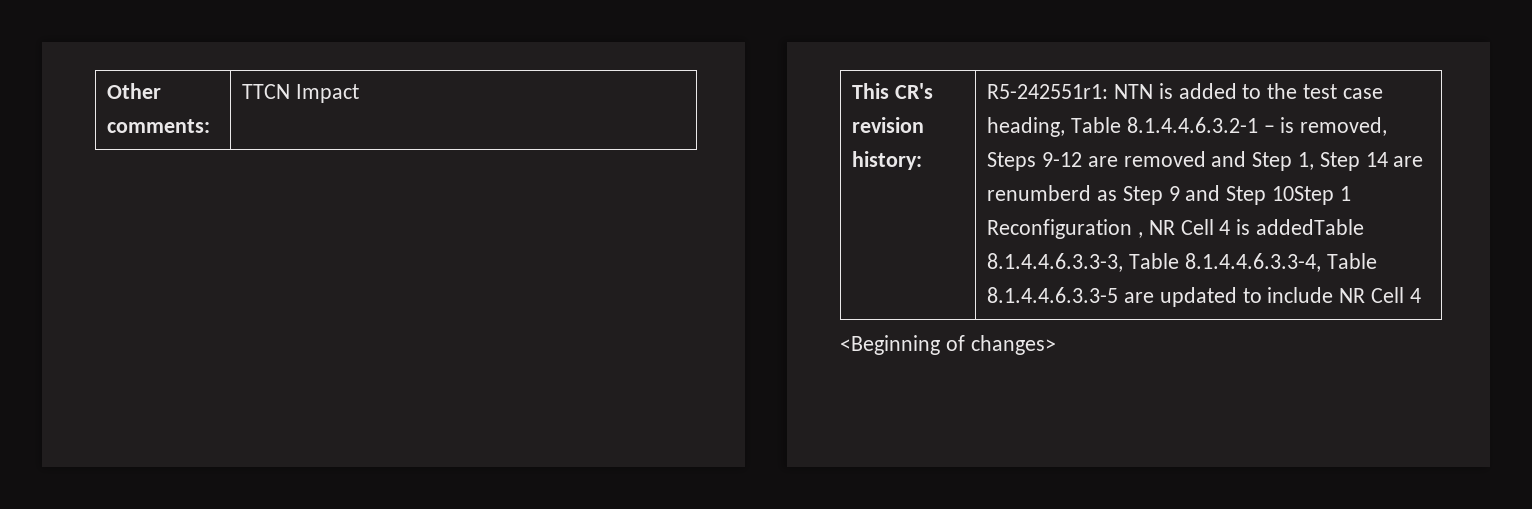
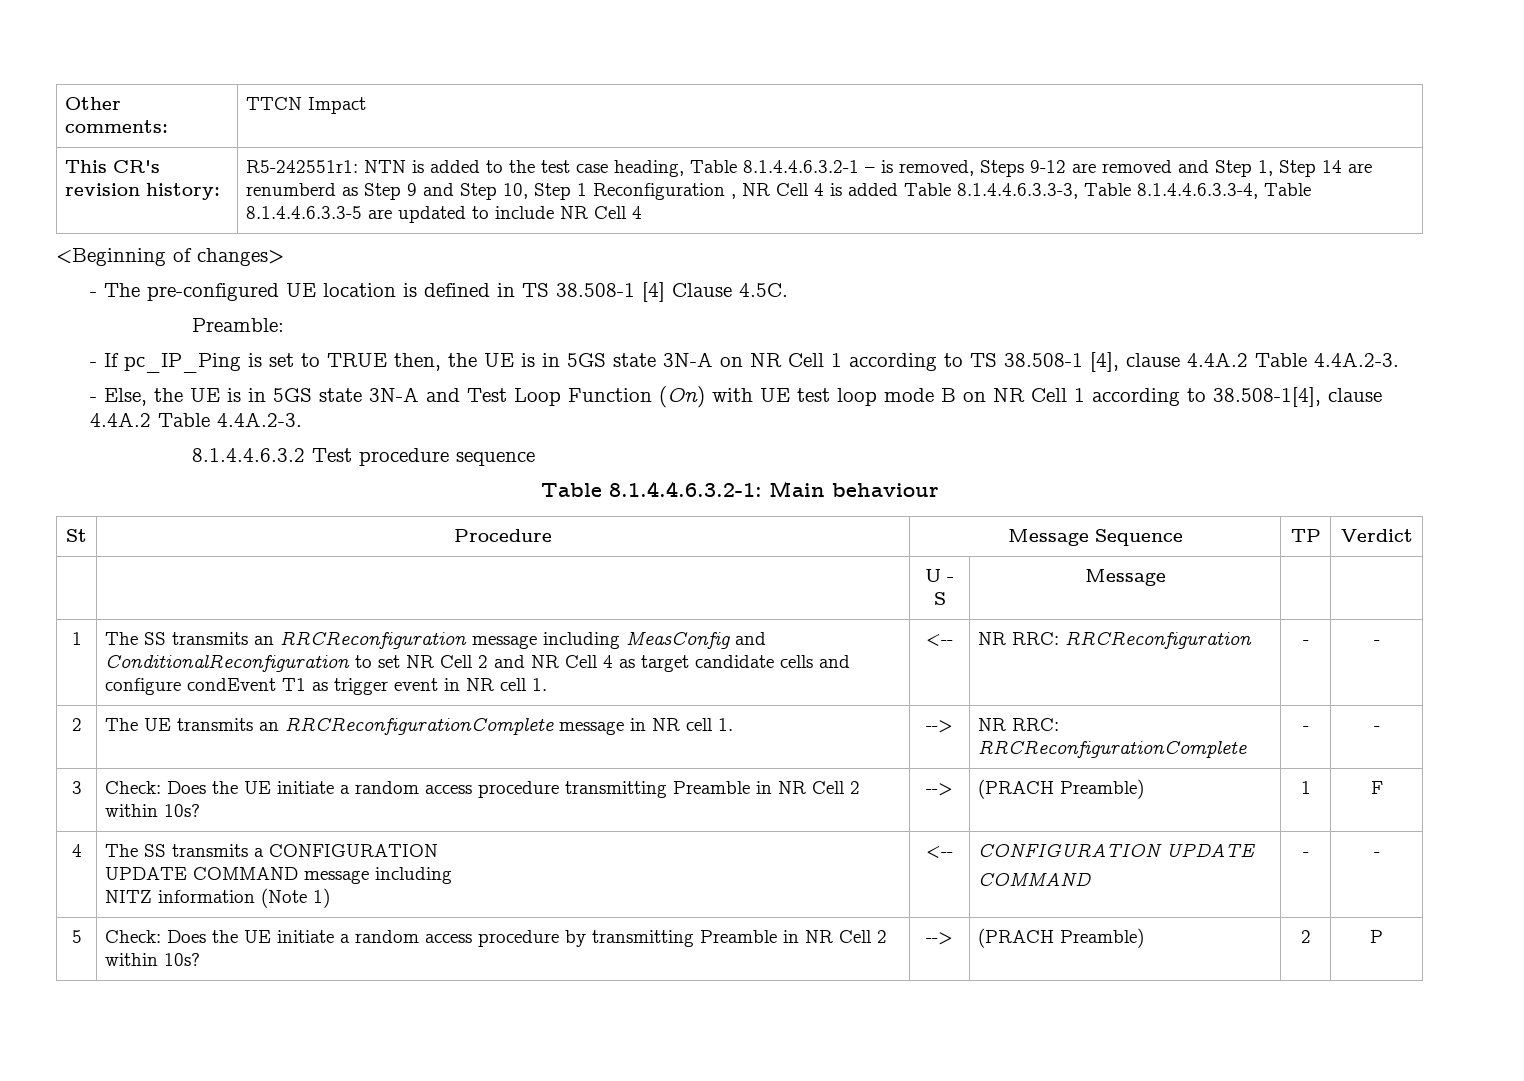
[1271,186,1334,205] 10Step -> [503,183,572,200] 10, Step
[1255,219,1364,235] addedTable -> [848,183,952,196] added Table
(1056, 345) none -> [90,282,789,302] [192,318,285,332] [90,352,1400,373] [90,386,1383,408] [90,412,303,427] [192,448,536,466] [540,481,939,497] [66,529,87,542] [454,529,552,542] [1007,529,1183,546] [1290,529,1321,542] [1340,529,1413,542] [925,569,954,582] [933,592,946,605] [1084,569,1166,586] [71,632,82,645] [105,631,767,649] [105,654,851,672] [105,678,548,695] [926,634,953,646] [978,631,1253,649] [1302,640,1309,645] [1373,640,1380,645] [71,718,82,731] [105,717,734,735] [926,720,953,733] [978,718,1060,731] [978,740,1248,758] [1302,726,1309,731] [1373,726,1380,731] [71,781,82,794] [105,781,861,798] [105,804,201,817] [926,783,953,796] [978,779,1145,799] [1300,781,1311,794] [1370,781,1383,794] [71,844,82,857] [105,844,439,857] [105,867,453,884] [105,888,331,908] [926,846,953,858] [978,843,1256,857] [978,872,1092,886] [1302,852,1309,857] [1373,852,1380,857] [71,930,82,943] [105,930,888,947] [105,953,201,966] [926,932,953,945] [978,928,1145,948] [1300,930,1311,943] [1370,930,1383,943] // - The pre-configured UE location is defined in TS 38.508-1 [4] Clause 4.5C. // Preamble: // - If pc_IP_Ping is set to TRUE then, the UE is in 5GS state 3N-A on NR Cell 1 according to TS 38.508-1 [4], clause 4.4A.2 Table 4.4A.2-3. // - Else, the UE is in 5GS state 3N-A and Test Loop Function (On) with UE test loop mode B on NR Cell 1 according to 38.508-1[4], clause 4.4A.2 Table 4.4A.2-3. // 8.1.4.4.6.3.2 Test procedure sequence // Table 8.1.4.4.6.3.2-1: Main behaviour // St | Procedure | Message Sequence | TP | Verdict // | | U - S | Message | | // 1 | The SS transmits an RRCReconfiguration message including MeasConfig and ConditionalReconfiguration to set NR Cell 2 and NR Cell 4 as target candidate cells and configure condEvent T1 as trigger event in NR cell 1. | <-- | NR RRC: RRCReconfiguration | - | - // 2 | The UE transmits an RRCReconfigurationComplete message in NR cell 1. | --> | NR RRC: RRCReconfigurationComplete | - | - // 3 | Check: Does the UE initiate a random access procedure transmitting Preamble in NR Cell 2 within 10s? | --> | (PRACH Preamble) | 1 | F // 4 | The SS transmits a CONFIGURATION // UPDATE COMMAND message including // NITZ information (Note 1) | <-- | CONFIGURATION UPDATE // COMMAND | - | - // 5 | Check: Does the UE initiate a random access procedure by transmitting Preamble in NR Cell 2 within 10s? | --> | (PRACH Preamble) | 2 | P

